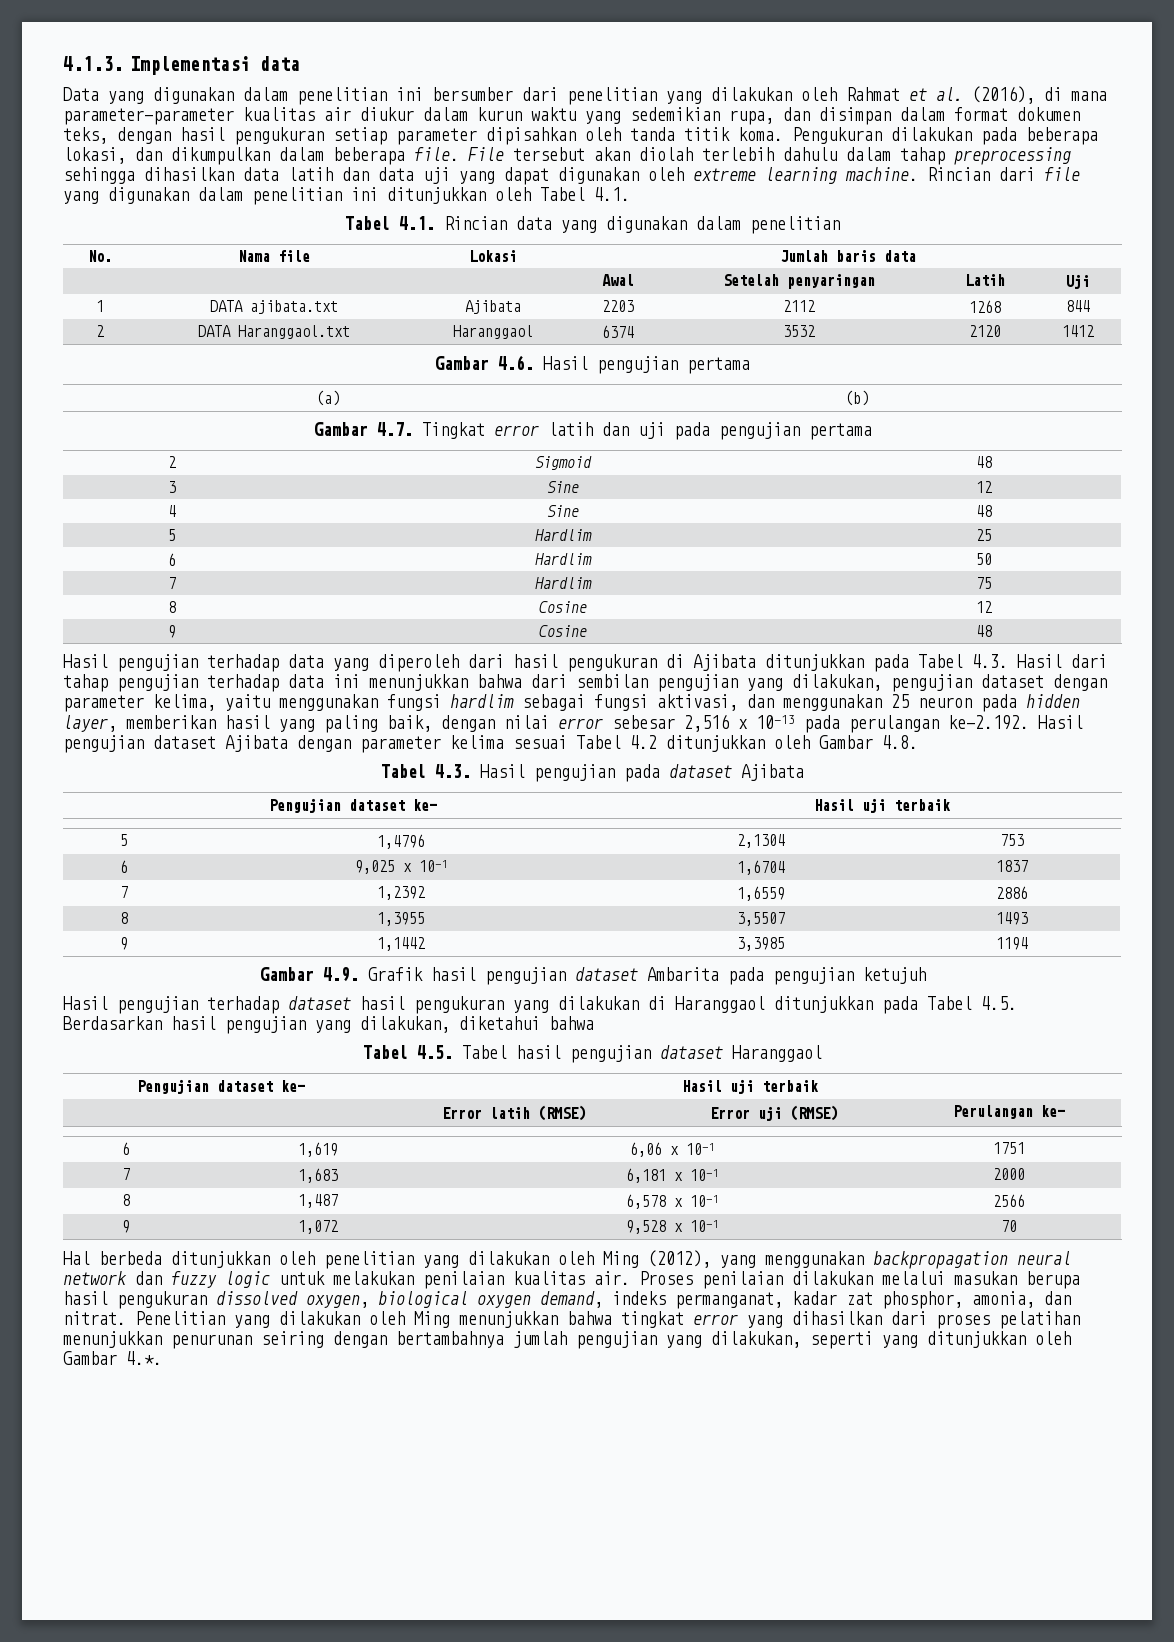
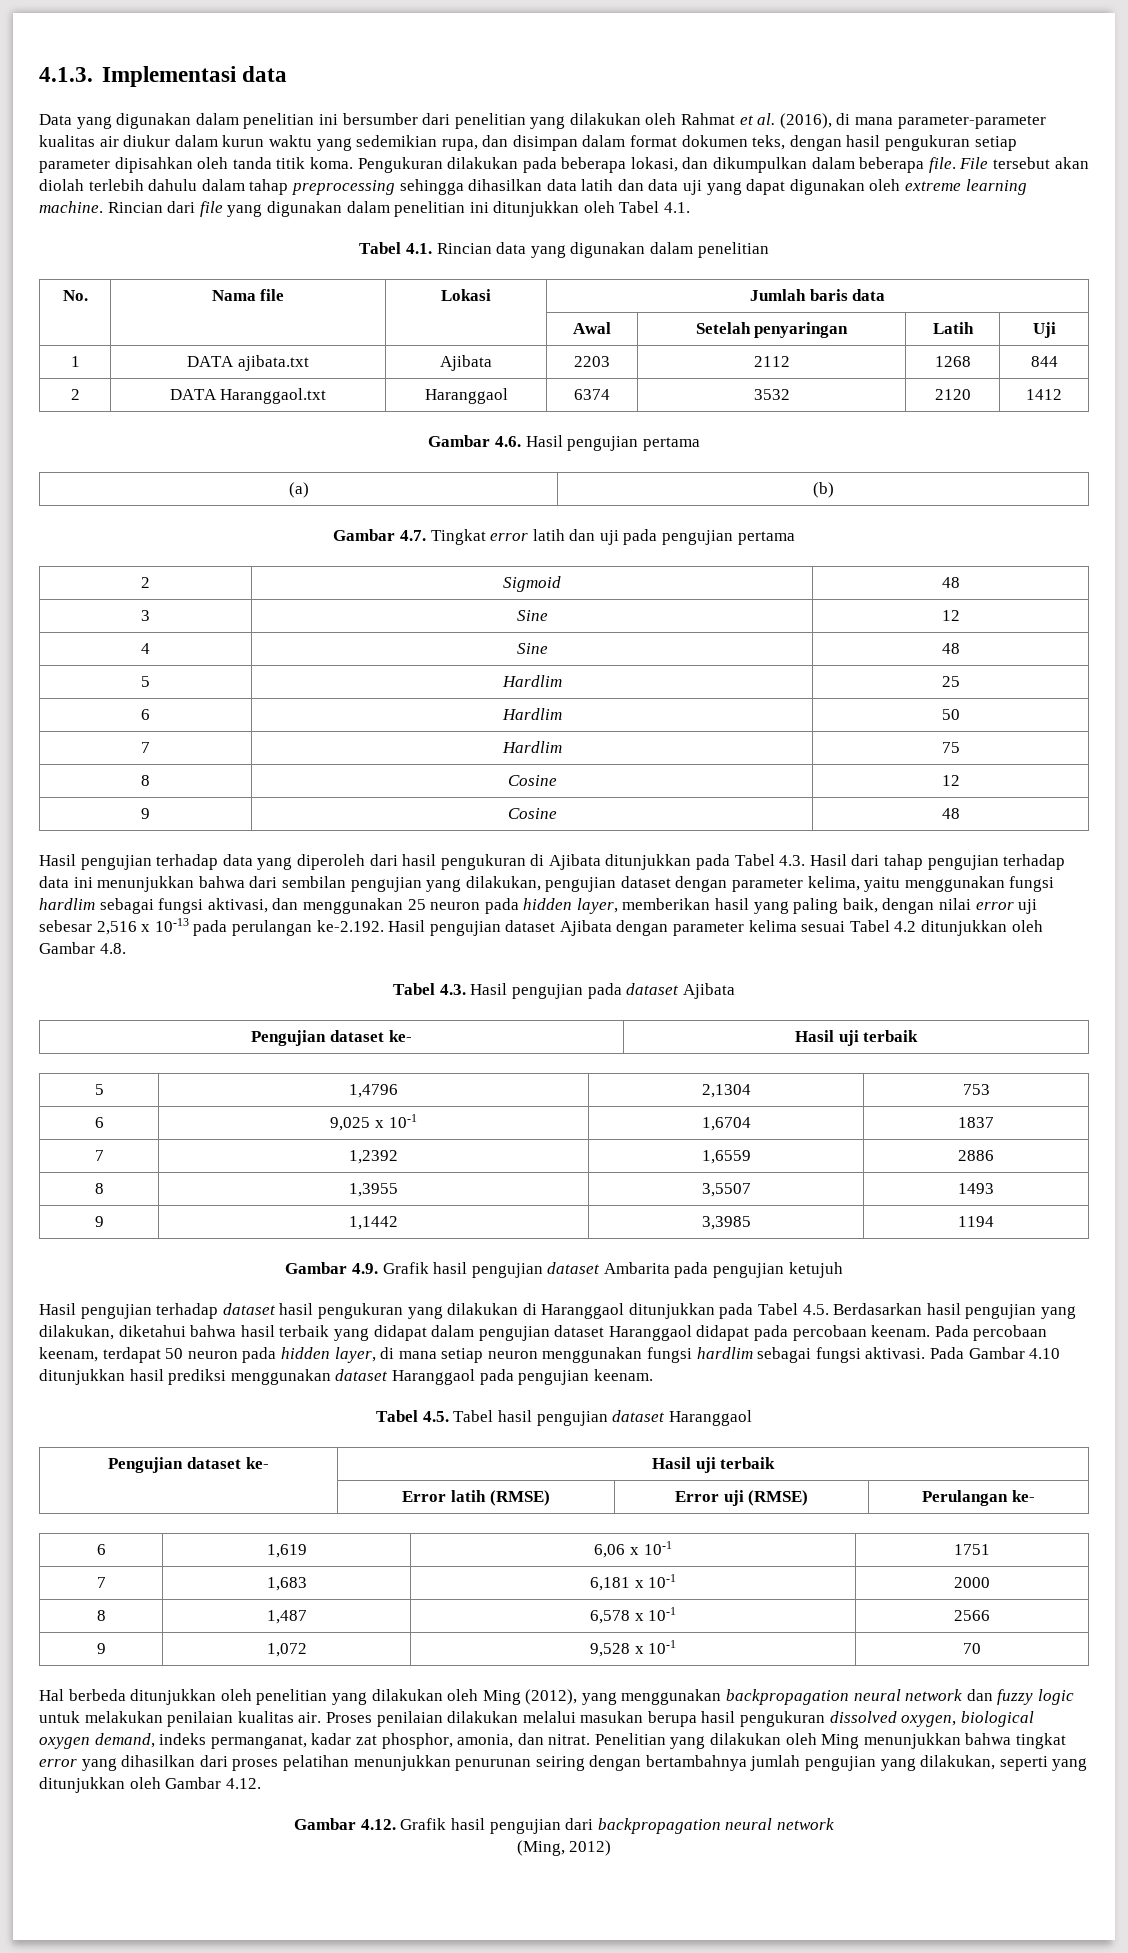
(603, 723) none -> [1018,899,1038,914] uji
(594, 1023) none -> [240,1325,1048,1341] [39,1347,1061,1363] [39,1369,653,1385] hasil terbaik yang didapat dalam pengujian dataset Haranggaol didapat pada percobaan keenam. Pada percobaan keenam, terdapat 50 neuron pada hidden layer, di mana setiap neuron menggunakan fungsi hardlim sebagai fungsi aktivasi. Pada Gambar 4.10 ditunjukkan hasil prediksi menggunakan dataset Haranggaol pada pengujian keenam.
[126,1351,162,1365] 4.*. -> [225,1778,261,1789] [294,1818,834,1834] [516,1840,612,1856] 4.12. // Gambar 4.12. Grafik hasil pengujian dari backpropagation neural network // (Ming, 2012)

